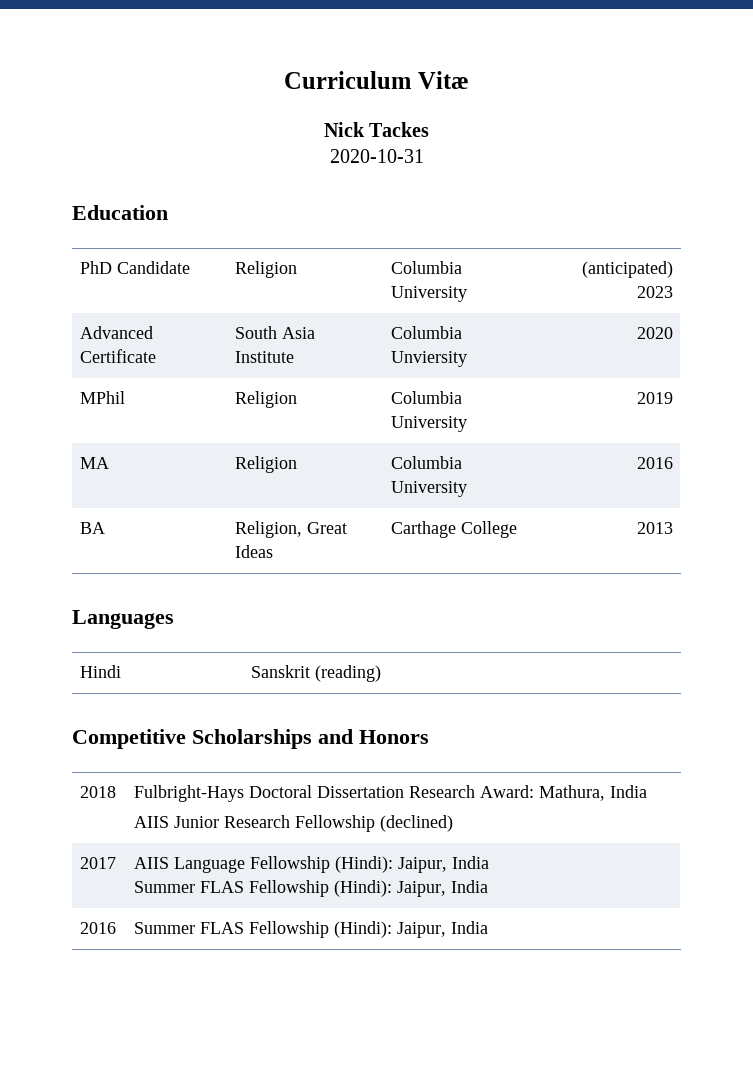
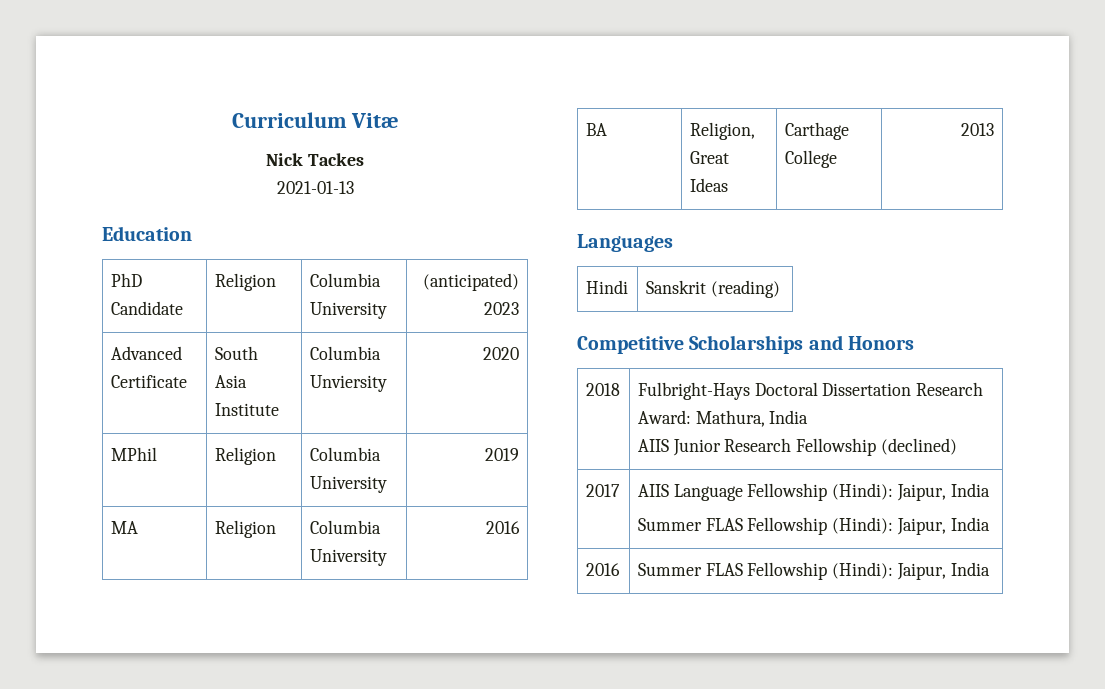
[329,149,424,163] 2020-10-31 -> [276,181,354,194] 2021-01-13

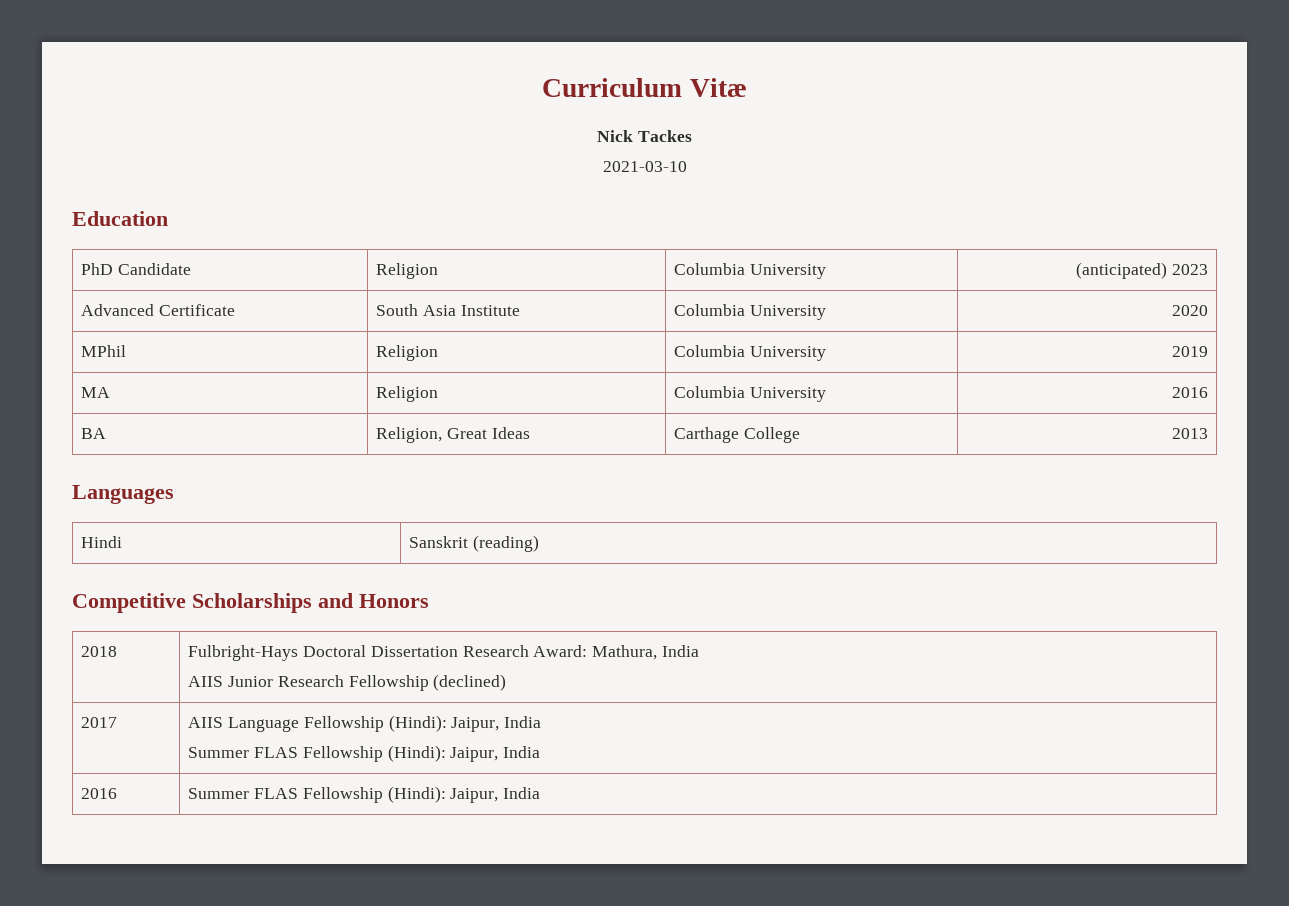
[276,181,354,194] 2021-01-13 -> [602,161,687,172] 2021-03-10
[309,375,387,392] Unviersity -> [750,305,827,320] University

